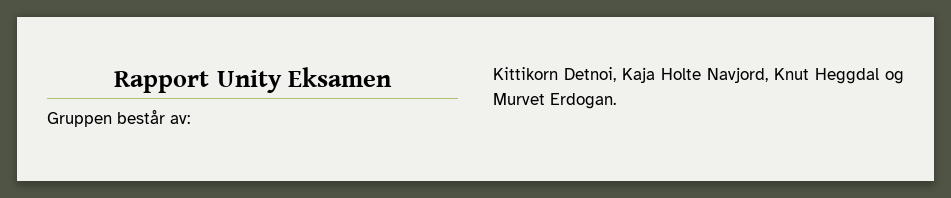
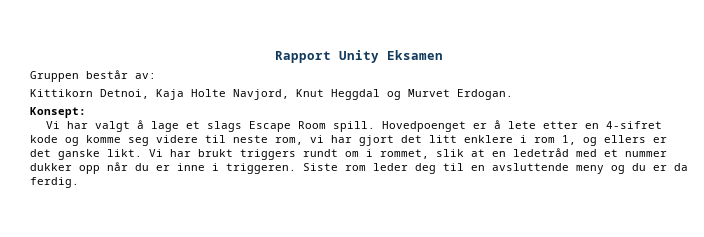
(616, 101) none -> [30,107,86,118] [45,120,662,132] [30,135,667,146] [30,148,667,160] [30,162,688,174] [30,177,79,188] // Konsept: // Vi har valgt å lage et slags Escape Room spill. Hovedpoenget er å lete etter en 4-sifret kode og komme seg videre til neste rom, vi har gjort det litt enklere i rom 1, og ellers er det ganske likt. Vi har brukt triggers rundt om i rommet, slik at en ledetråd med et nummer dukker opp når du er inne i triggeren. Siste rom leder deg til en avsluttende meny og du er da ferdig.

